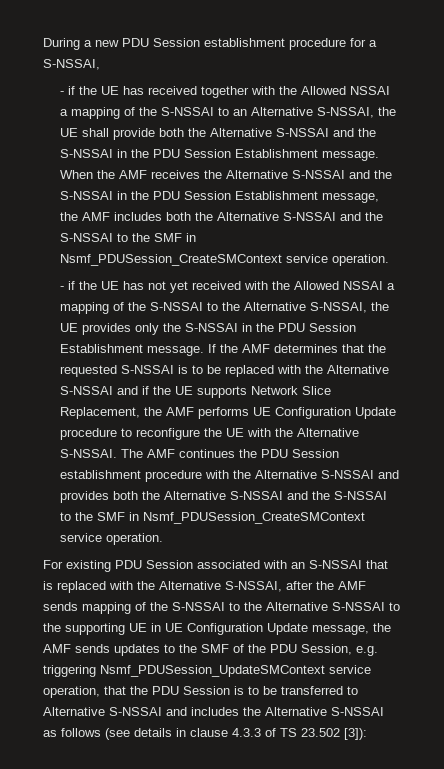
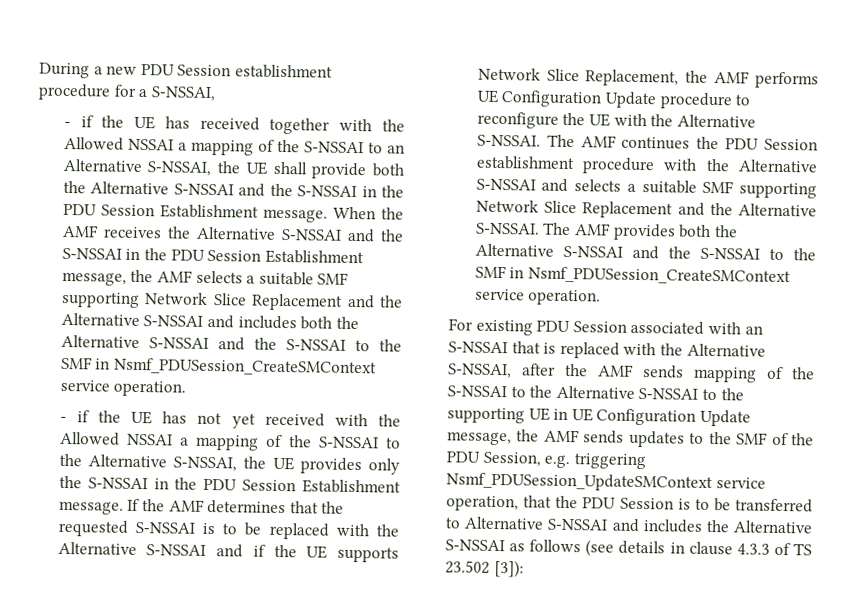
(111, 216) none -> [195,270,350,286] [60,291,404,311] [60,312,234,329] selects a suitable SMF supporting Network Slice Replacement and the Alternative S-NSSAI and
(400, 474) none -> [574,179,817,199] [475,199,817,219] [475,222,611,236] selects a suitable SMF supporting Network Slice Replacement and the Alternative S-NSSAI. The AMF

